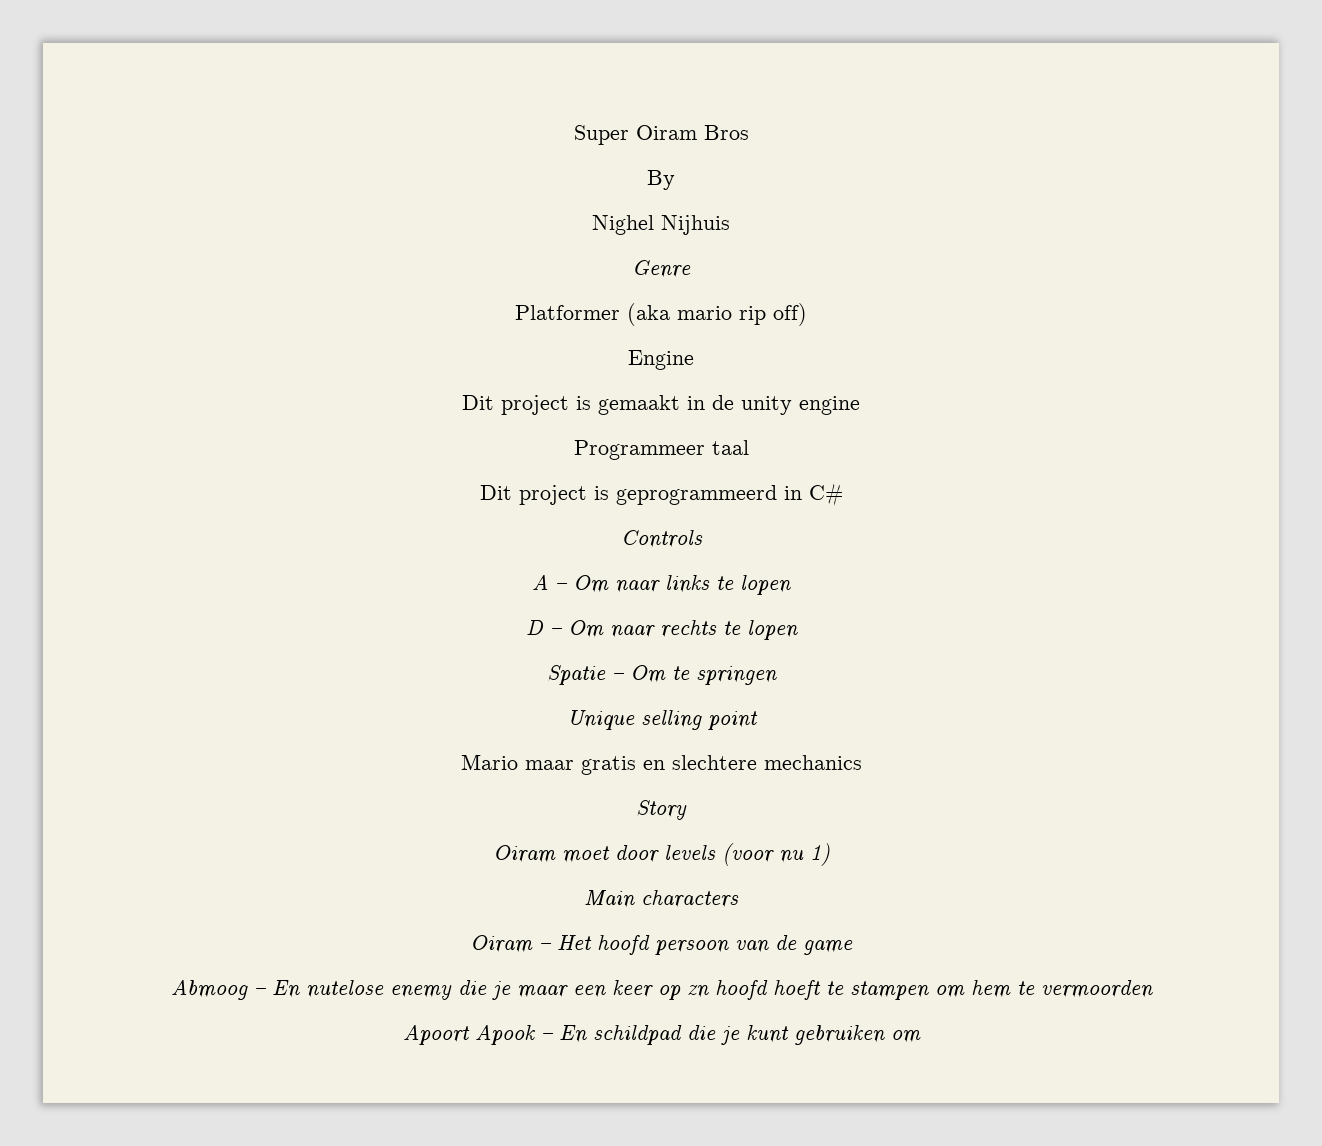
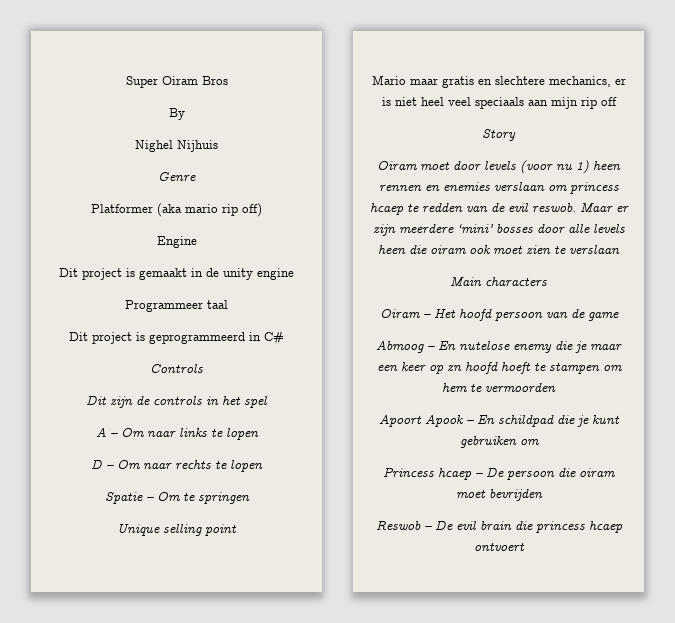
(703, 539) none -> [86,395,268,408] // Dit zijn de controls in het spel
[763,755,862,770] mechanics -> [548,76,626,87] [381,97,617,109] mechanics, er is niet heel veel speciaals aan mijn rip off
(830, 854) none -> [593,161,621,170] [378,182,619,194] [369,202,629,215] [372,224,625,236] [378,245,620,255] heen rennen en enemies verslaan om princess hcaep te redden van de evil reswob. Maar er zijn meerdere ‘mini’ bosses door alle levels heen die oiram ook moet zien te verslaan
(921, 1036) none -> [383,467,615,480] [455,489,543,501] [375,520,623,533] [473,542,525,551] // Princess hcaep – De persoon die oiram moet bevrijden // Reswob – De evil brain die princess hcaep ontvoert

